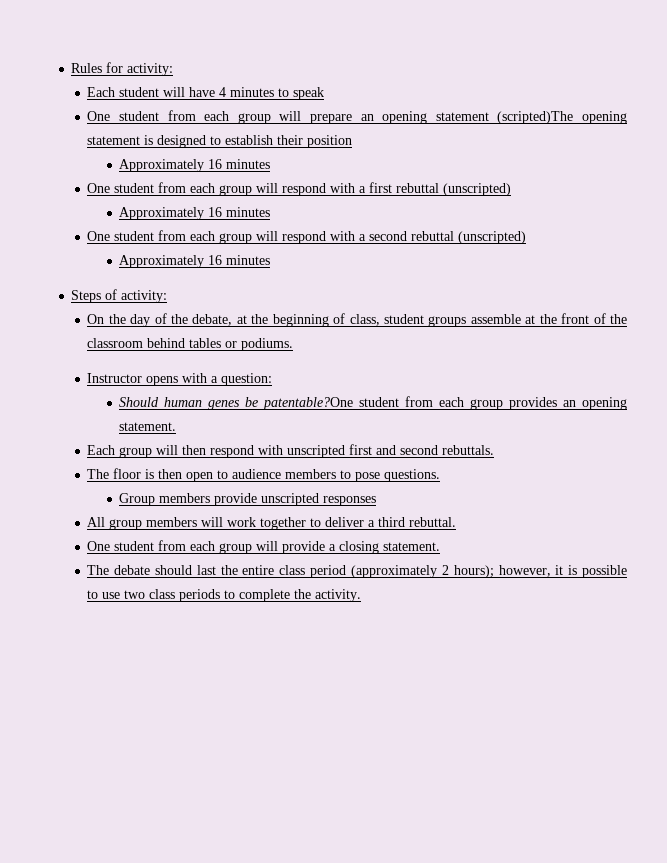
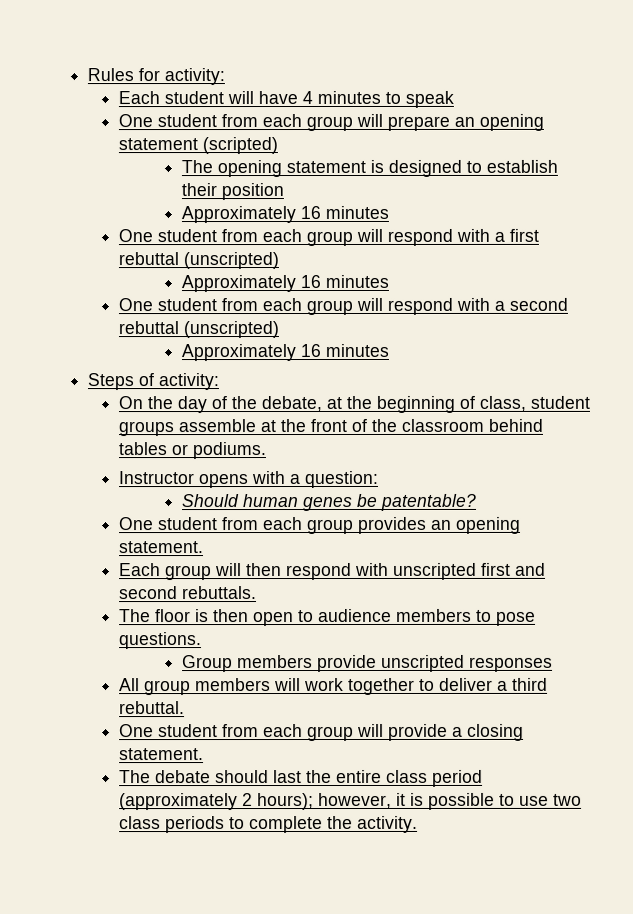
[497,111,574,124] (scripted)The -> [202,137,279,155] [181,160,214,174] (scripted) // The
[263,397,354,410] patentable?One -> [381,493,478,511] [119,517,155,531] patentable? // One

